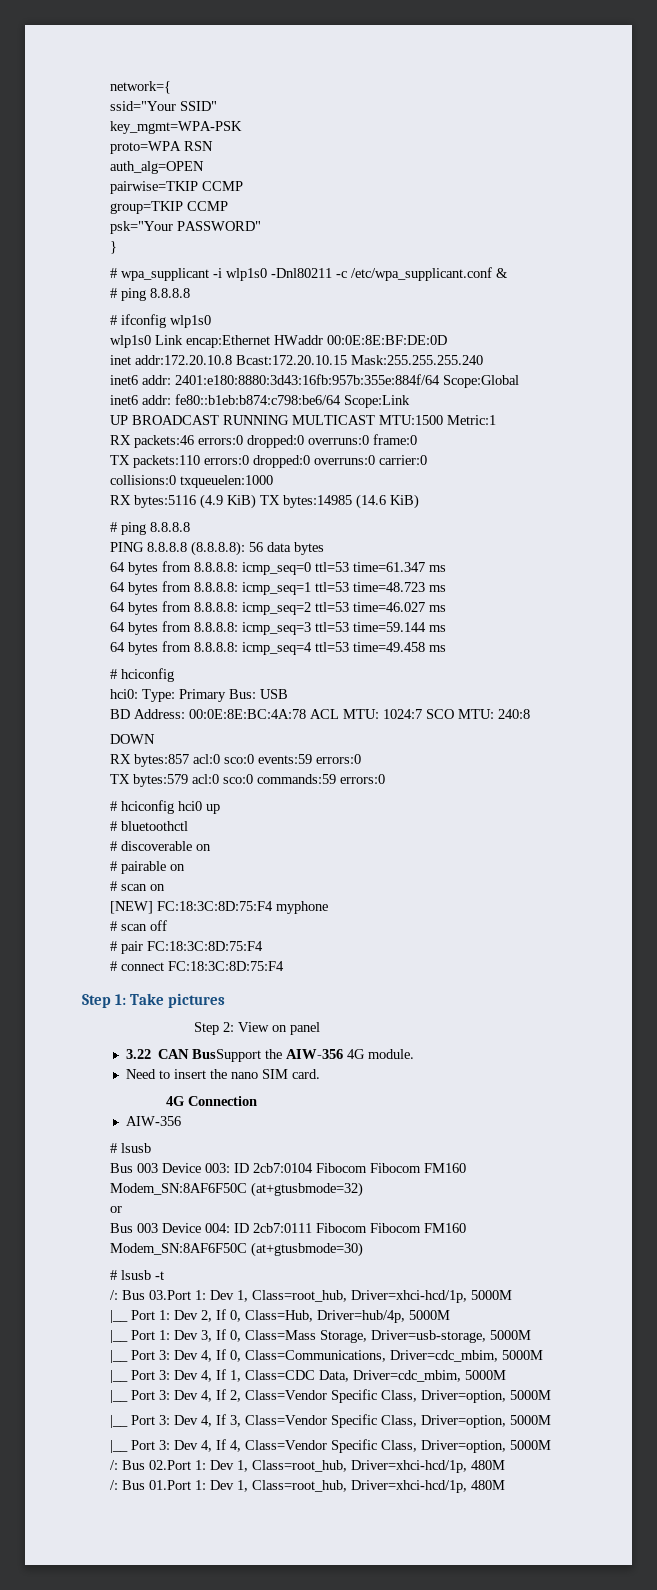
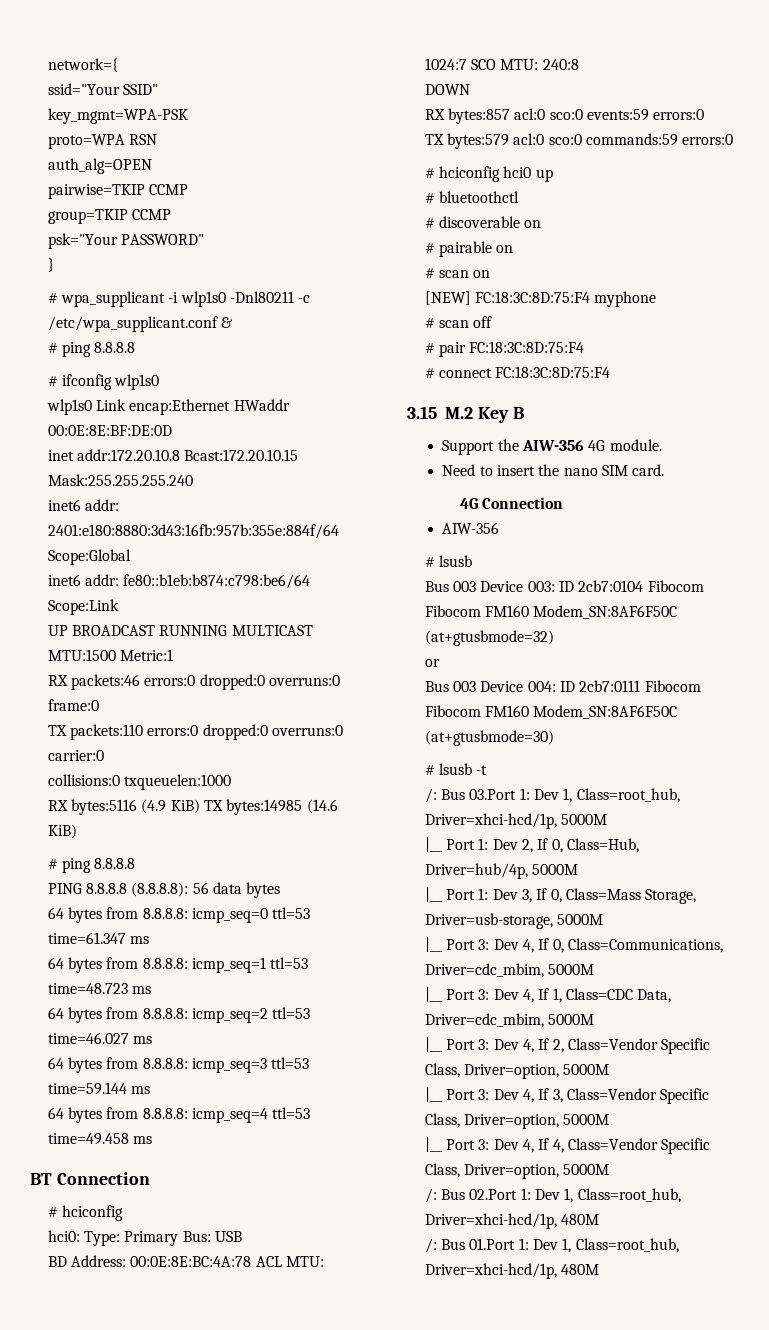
(446, 648) none -> [30,1172,150,1185] // BT Connection
[82,993,225,1008] [193,1022,320,1035] [125,1049,262,1062] Step 1: Take pictures // Step 2: View on panel // 3.22 CAN BusSupport -> [407,406,524,423] [442,440,495,455] 3.15 M.2 Key B // Support

